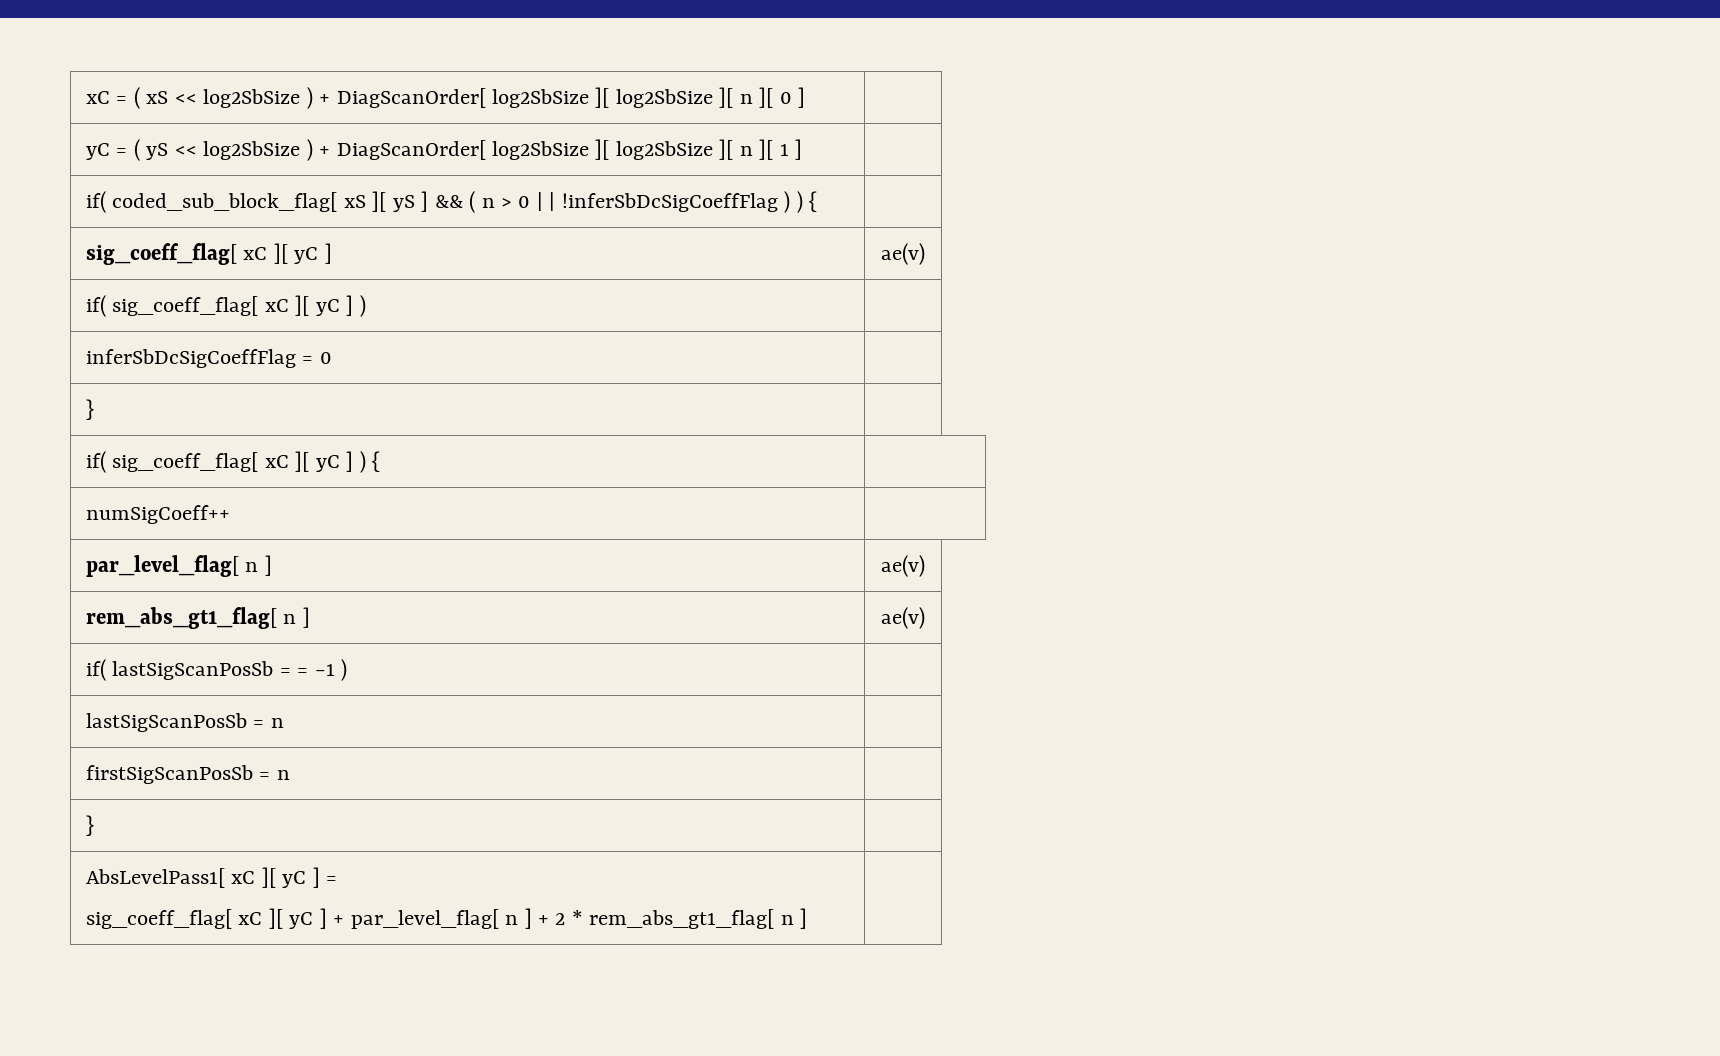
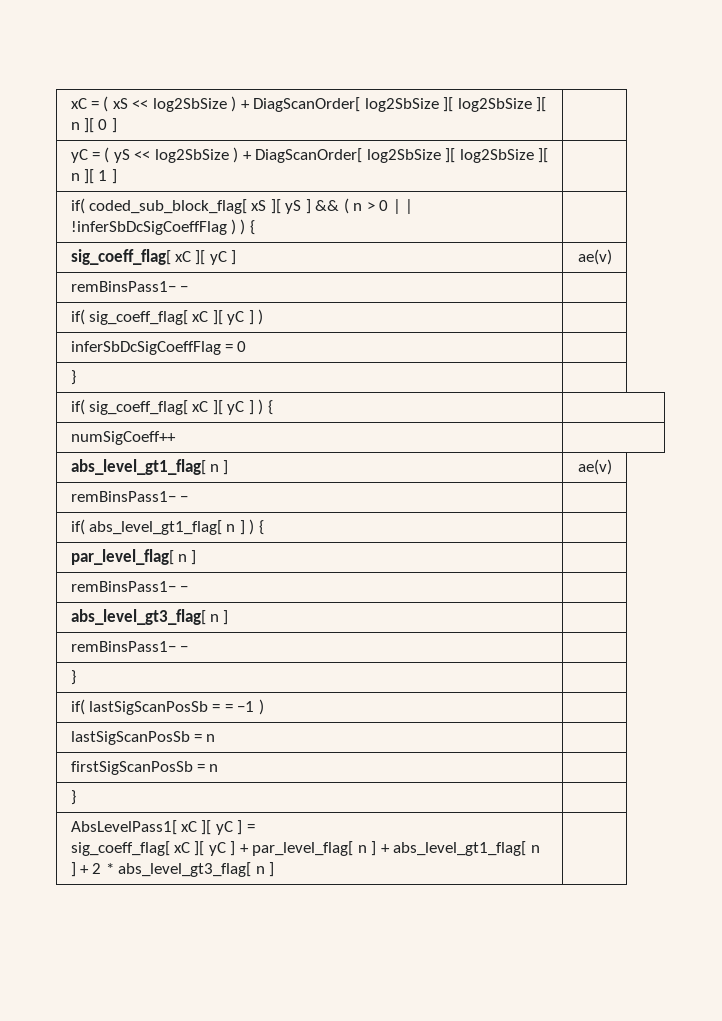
(925, 254) none -> [70,281,188,292] // remBinsPass1− − |
[85,555,272,577] [881,555,925,577] [85,607,310,629] [881,607,925,629] par_level_flag[ n ] | ae(v) // rem_abs_gt1_flag[ n ] | ae(v) -> [70,459,229,475] [577,459,612,475] [70,491,188,502] [70,519,264,535] [70,549,197,565] [70,581,188,592] [70,609,229,625] [70,641,188,652] [70,670,76,685] abs_level_gt1_flag[ n ] | ae(v) // remBinsPass1− − | // if( abs_level_gt1_flag[ n ] ) { | // par_level_flag[ n ] | // remBinsPass1− − | // abs_level_gt3_flag[ n ] | // remBinsPass1− − | // } |
(550, 920) none -> [393,841,540,856] [70,862,89,877] abs_level_gt1_flag[ n ] +
[589,909,775,929] rem_abs_gt1_flag[ -> [118,862,252,877] abs_level_gt3_flag[

